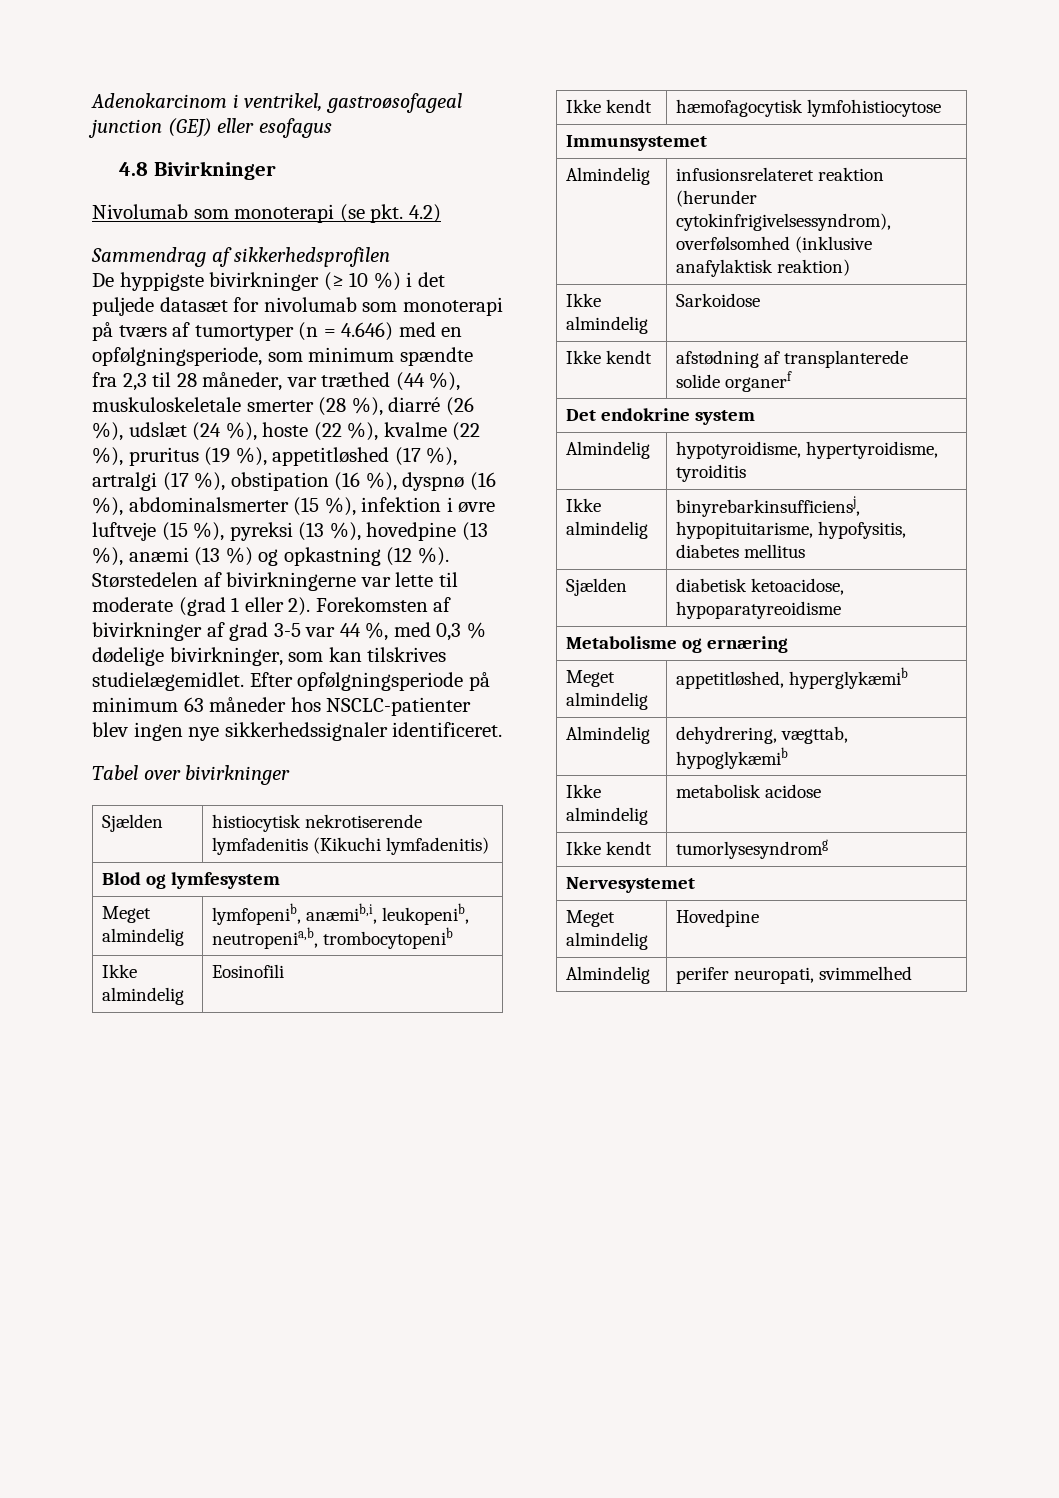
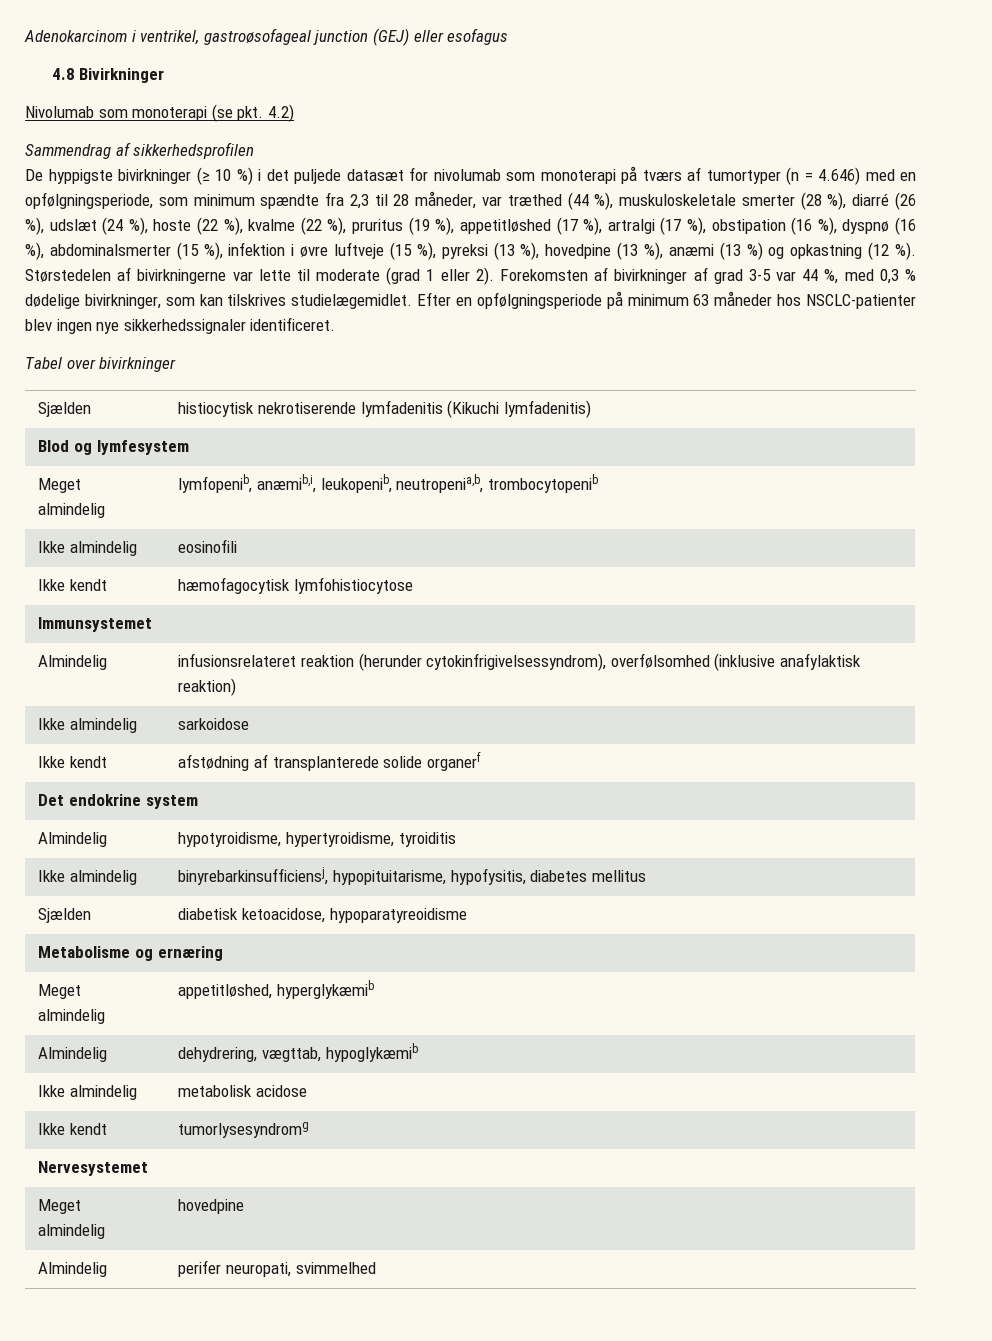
(293, 679) none -> [455,297,472,306] en
[212,964,285,978] Eosinofili -> [178,539,238,553] eosinofili
[676,293,761,307] Sarkoidose -> [178,718,250,730] sarkoidose
[676,909,760,927] Hovedpine -> [178,1199,245,1214] hovedpine

